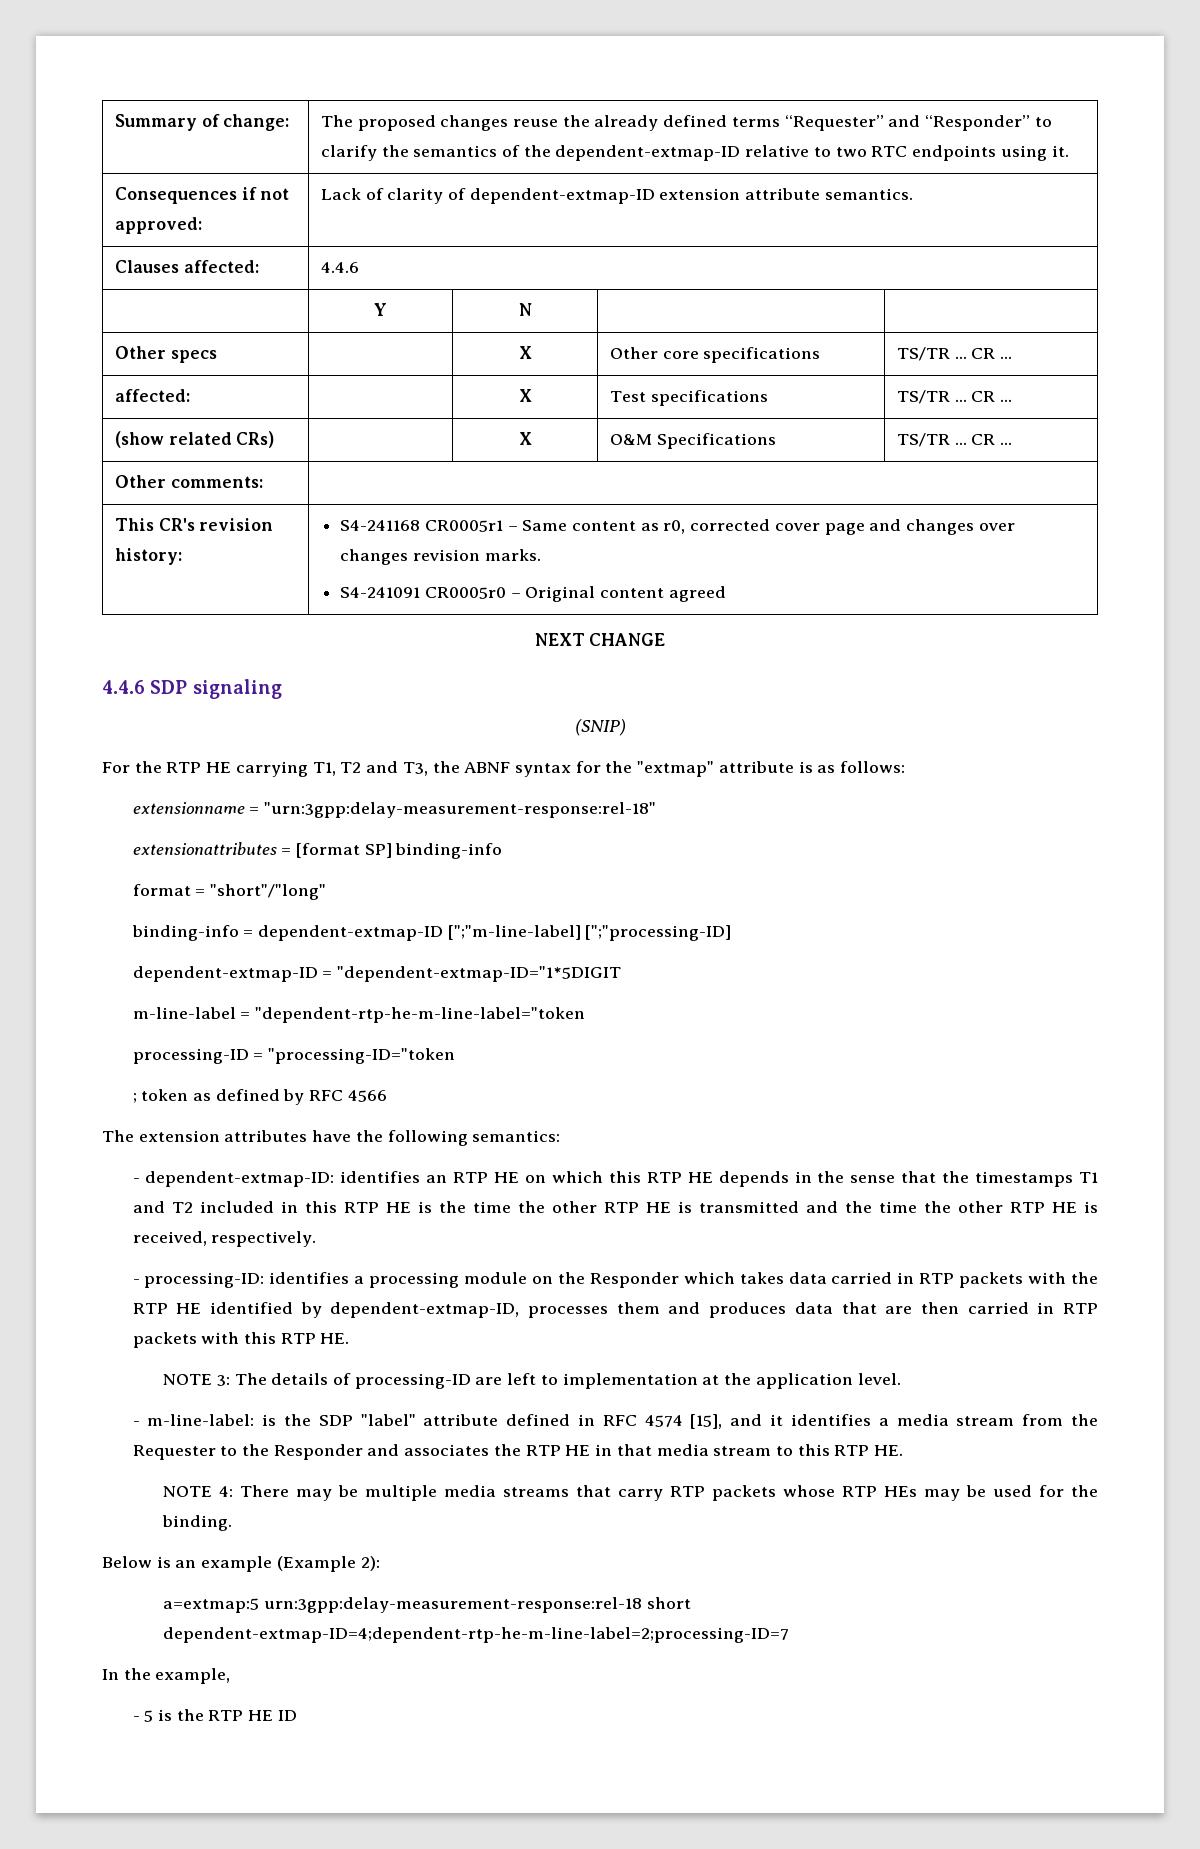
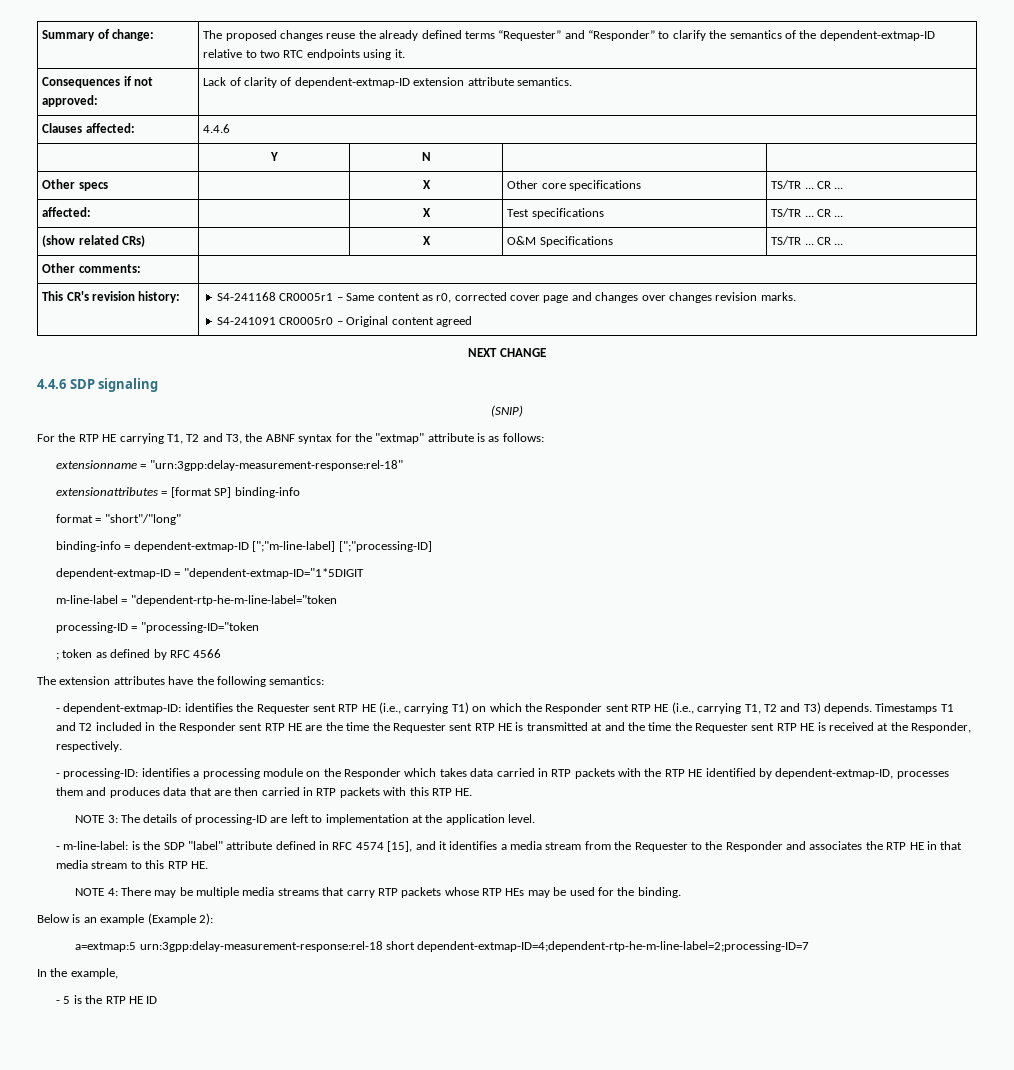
[426,1171,1074,1187] an RTP HE on which this RTP HE depends in the sense that the timestamps -> [236,702,938,714] the Requester sent RTP HE (i.e., carrying T1) on which the Responder sent RTP HE (i.e., carrying T1, T2 and T3) depends. Timestamps
[304,1201,597,1213] this RTP HE is the time the other -> [158,722,473,733] the Responder sent RTP HE are the time the Requester sent
(799, 1207) none -> [591,723,603,731] at
[957,1201,1099,1213] [132,1231,207,1246] other RTP HE is received, -> [695,722,972,733] Requester sent RTP HE is received at the Responder,

